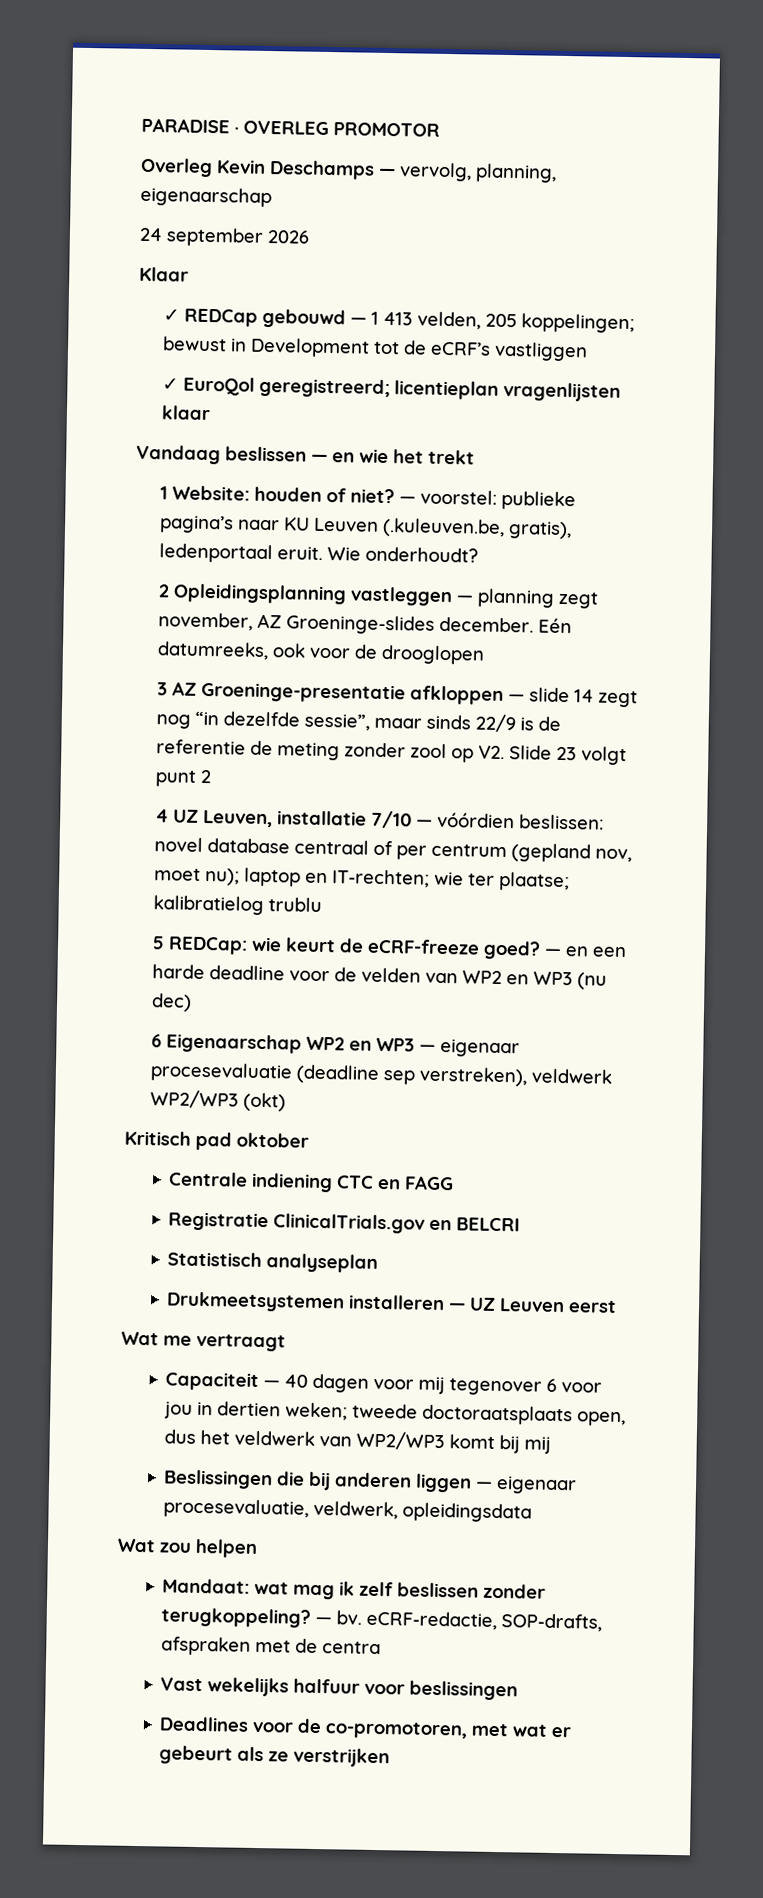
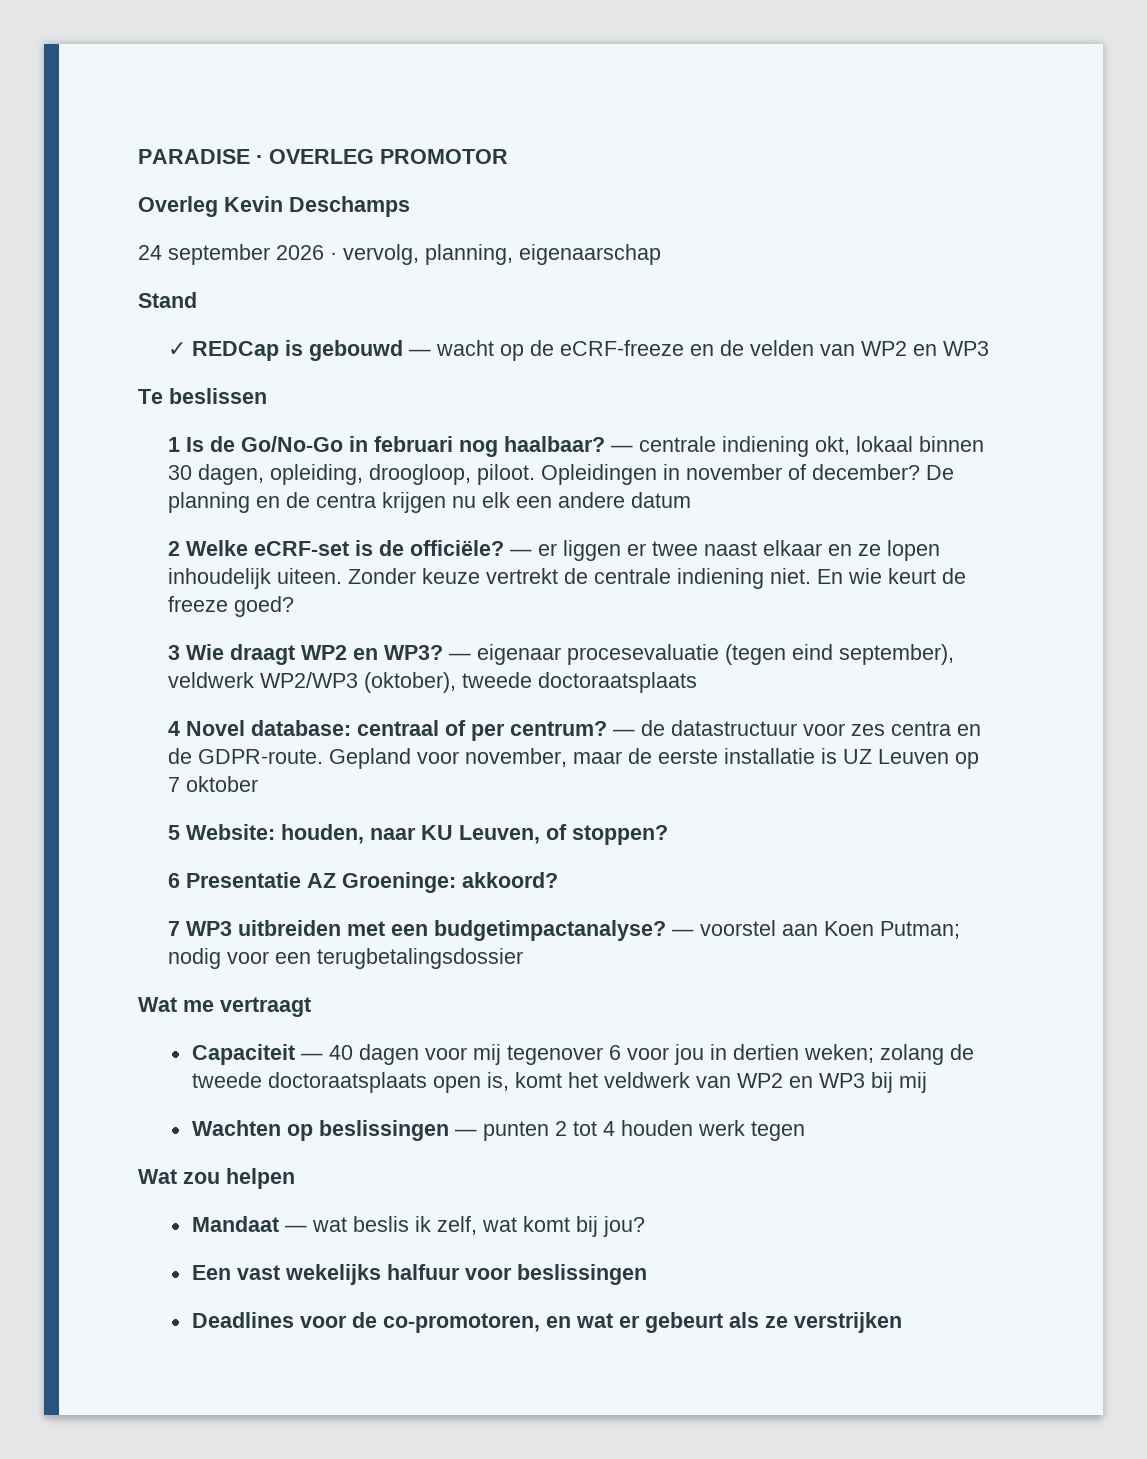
[378,167,396,177] — -> [138,244,337,265] // 24 september 2026 ·
[139,227,310,247] [139,266,189,282] 24 september 2026 // Klaar -> [138,292,197,308] Stand
(259, 317) none -> [284,340,303,356] is
[371,311,636,334] [163,336,589,362] [162,376,622,402] [161,405,212,421] [136,444,475,465] [160,485,577,511] [159,515,573,540] [159,543,479,564] [158,583,600,609] [158,612,573,635] [157,641,486,665] [157,681,639,708] [156,711,562,733] [156,739,628,766] [155,769,212,787] [155,809,605,830] [154,837,633,863] [154,867,571,892] [153,895,323,916] [152,936,628,960] [152,964,331,982] 1 413 velden, 205 koppelingen; bewust in Development tot de eCRF’s vastliggen // ✓ EuroQol geregistreerd; licentieplan vragenlijsten klaar // Vandaag beslissen — en wie het trekt // 1 Website: houden of niet? — voorstel: publieke pagina’s naar KU Leuven (.kuleuven.be, gratis), ledenportaal eruit. Wie onderhoudt? // 2 Opleidingsplanning vastleggen — planning zegt november, AZ Groeninge-slides december. Eén datumreeks, ook voor de drooglopen // 3 AZ Groeninge-presentatie afkloppen — slide 14 zegt nog “in dezelfde sessie”, maar sinds 22/9 is de referentie de meting zonder zool op V2. Slide 23 volgt punt 2 // 4 UZ Leuven, installatie 7/10 — vóórdien beslissen: novel database centraal of per centrum (gepland nov, moet nu); laptop en IT-rechten; wie ter plaatse; kalibratielog trublu // 5 REDCap: wie keurt de eCRF-freeze goed? — en een harde deadline voor -> [435,340,714,361] wacht op de eCRF-freeze en
[577,972,608,990] [151,993,193,1012] [151,1033,416,1054] (nu dec) // 6 Eigenaarschap WP2 en WP3 -> [138,388,267,404] [167,436,984,457] [167,464,954,485] [167,492,691,513] [167,540,940,561] [167,568,966,589] [167,596,294,617] [167,644,443,665] // Te beslissen // 1 Is de Go/No-Go in februari nog haalbaar? — centrale indiening okt, lokaal binnen 30 dagen, opleiding, droogloop, piloot. Opleidingen in november of december? De planning en de centra krijgen nu elk een andere datum // 2 Welke eCRF-set is de officiële? — er liggen er twee naast elkaar en ze lopen inhoudelijk uiteen. Zonder keuze vertrekt de centrale indiening niet. En wie keurt de freeze goed? // 3 Wie draagt WP2 en WP3?
[296,1064,614,1087] [150,1089,287,1112] [124,1130,309,1151] [169,1171,455,1193] [168,1211,521,1234] [167,1251,379,1273] [166,1291,618,1313] (deadline sep verstreken), veldwerk WP2/WP3 (okt) // Kritisch pad oktober // Centrale indiening CTC en FAGG // Registratie ClinicalTrials.gov en BELCRI // Statistisch analyseplan // Drukmeetsystemen installeren — UZ Leuven eerst -> [724,644,954,665] [167,672,697,693] [167,720,981,741] [167,748,979,769] [167,776,258,792] [167,824,668,845] [167,872,558,893] [167,920,960,941] [167,948,523,969] (tegen eind september), veldwerk WP2/WP3 (oktober), tweede doctoraatsplaats // 4 Novel database: centraal of per centrum? — de datastructuur voor zes centra en de GDPR-route. Gepland voor november, maar de eerste installatie is UZ Leuven op 7 oktober // 5 Website: houden, naar KU Leuven, of stoppen? // 6 Presentatie AZ Groeninge: akkoord? // 7 WP3 uitbreiden met een budgetimpactanalyse? — voorstel aan Koen Putman; nodig voor een terugbetalingsdossier
[352,1403,627,1427] [164,1429,552,1454] [163,1469,578,1495] [163,1498,533,1523] [117,1538,258,1558] [162,1578,547,1600] [161,1607,603,1632] [161,1636,382,1656] [160,1677,204,1692] tweede doctoraatsplaats open, dus het veldwerk van WP2/WP3 komt bij mij // Beslissingen die bij anderen liggen — eigenaar procesevaluatie, veldwerk, opleidingsdata // Wat zou helpen // Mandaat: wat mag ik zelf beslissen zonder terugkoppeling? — bv. eCRF-redactie, SOP-drafts, afspraken met de centra // Vast -> [879,1044,974,1065] [191,1072,927,1093] [191,1120,805,1141] [138,1168,295,1189] [191,1216,645,1237] [191,1265,280,1280] zolang de tweede doctoraatsplaats open is, komt het veldwerk van WP2 en WP3 bij mij // Wachten op beslissingen — punten 2 tot 4 houden werk tegen // Wat zou helpen // Mandaat — wat beslis ik zelf, wat komt bij jou? // Een vast
[471,1723,510,1737] met -> [545,1316,571,1328] en

